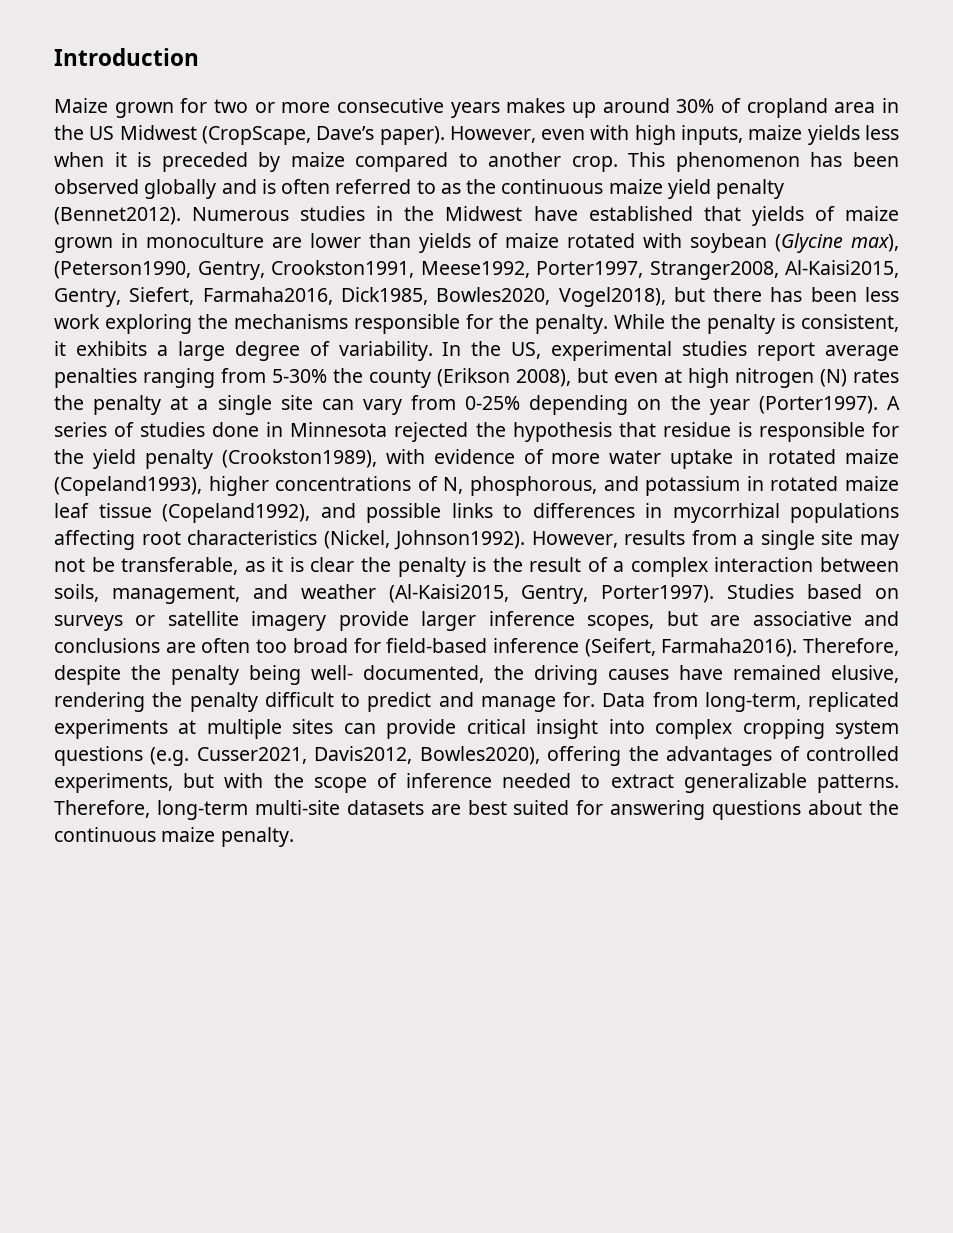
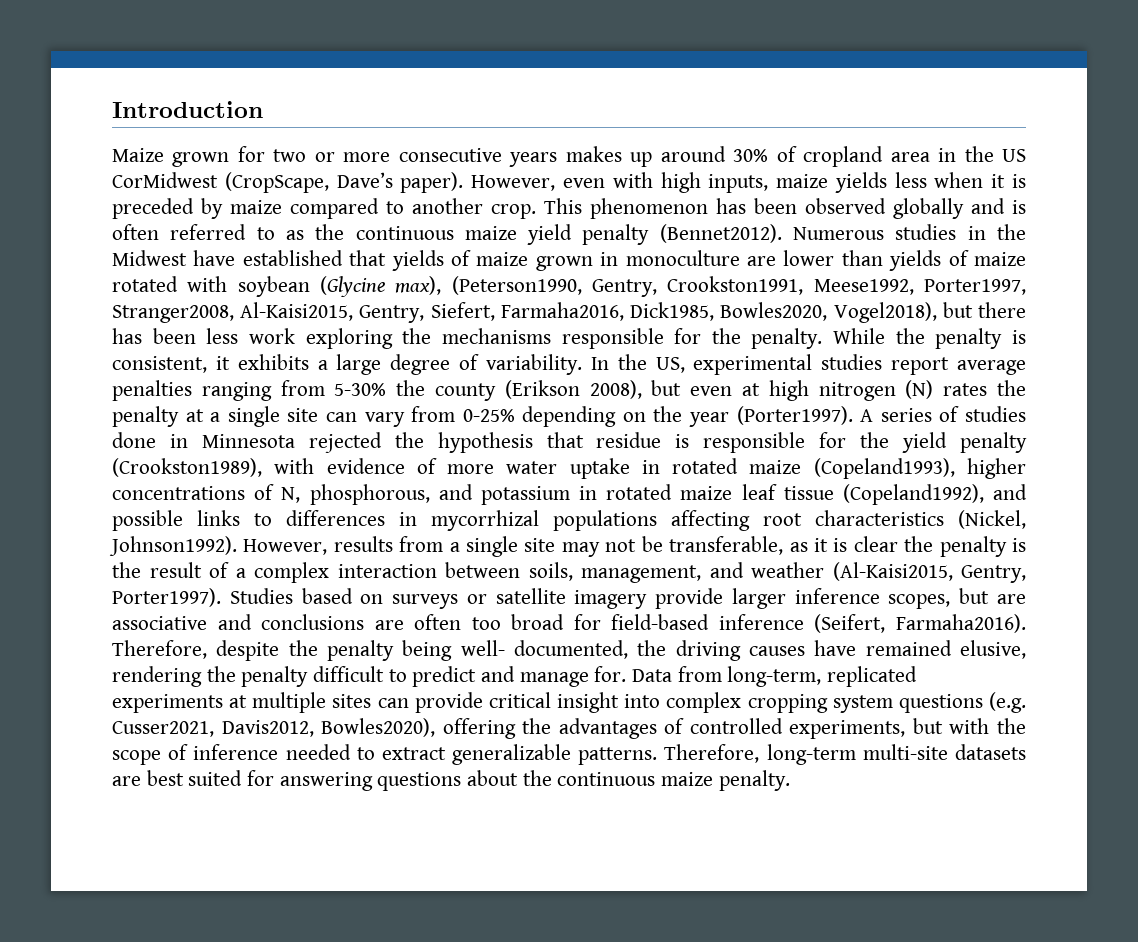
[119,125,197,140] Midwest -> [112,172,218,188] CorMidwest

